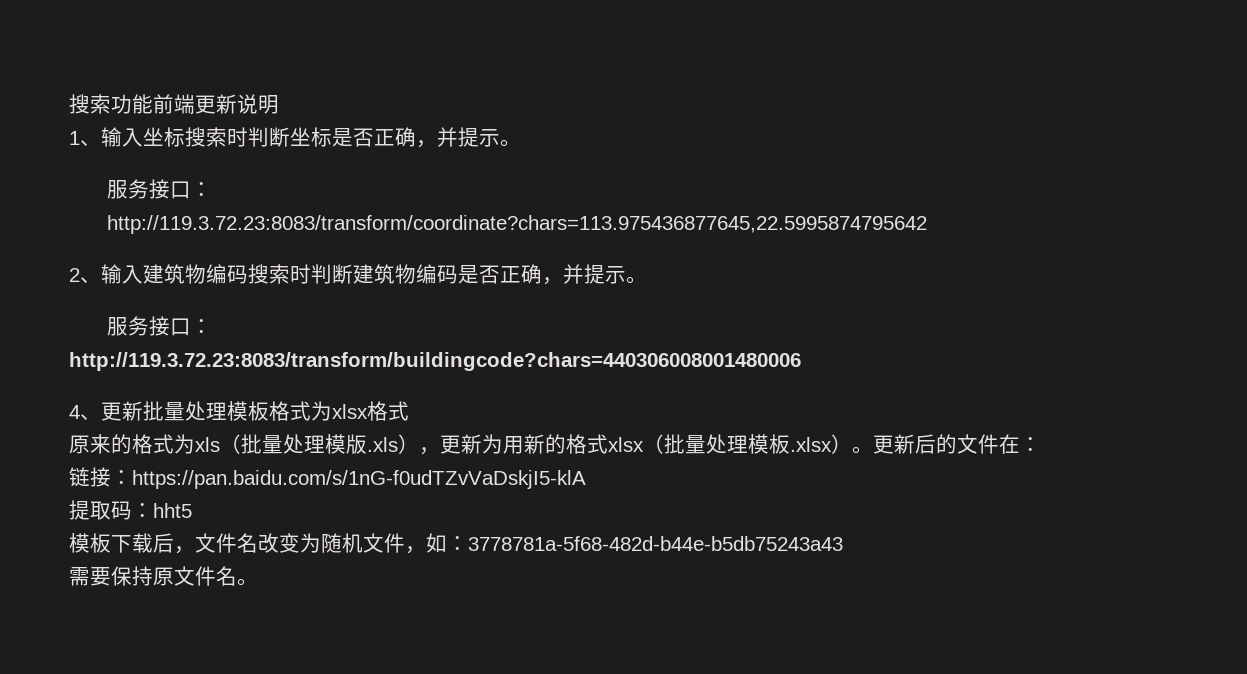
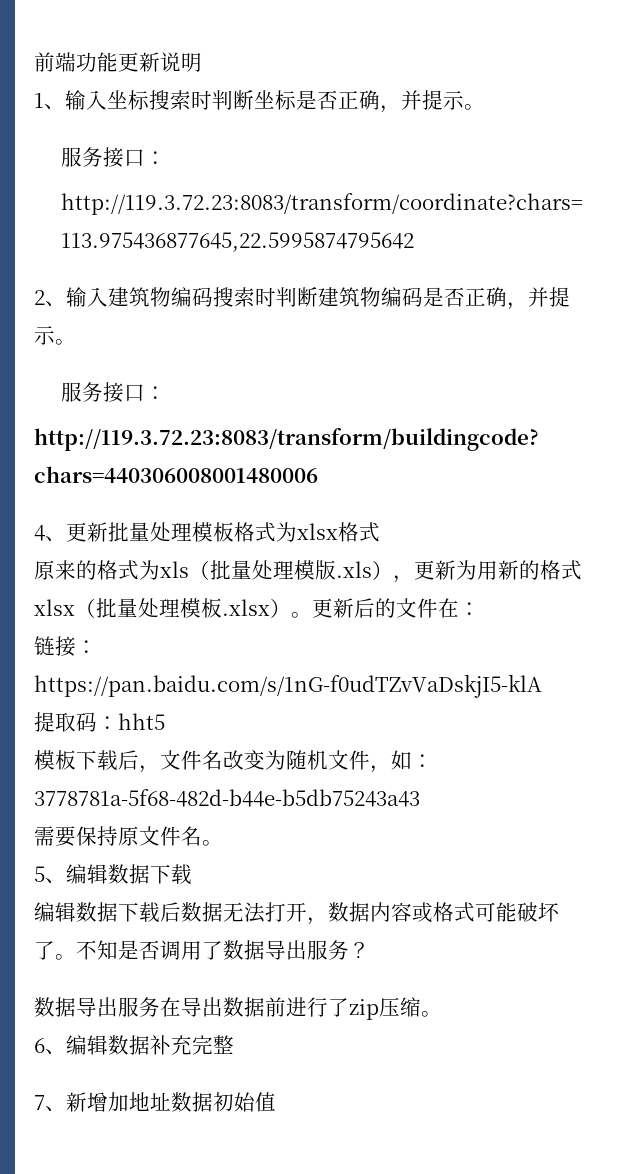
[69,94,195,114] 搜索功能前端 -> [34,52,118,72] 前端功能
(258, 582) none -> [34,864,192,885] [34,902,560,925] [34,940,370,960] [34,997,442,1020] [34,1035,234,1055] [34,1092,276,1112] // 5、编辑数据下载 // 编辑数据下载后数据无法打开，数据内容或格式可能破坏了。不知是否调用了数据导出服务？ // 数据导出服务在导出数据前进行了zip压缩。 // 6、编辑数据补充完整 // 7、新增加地址数据初始值

